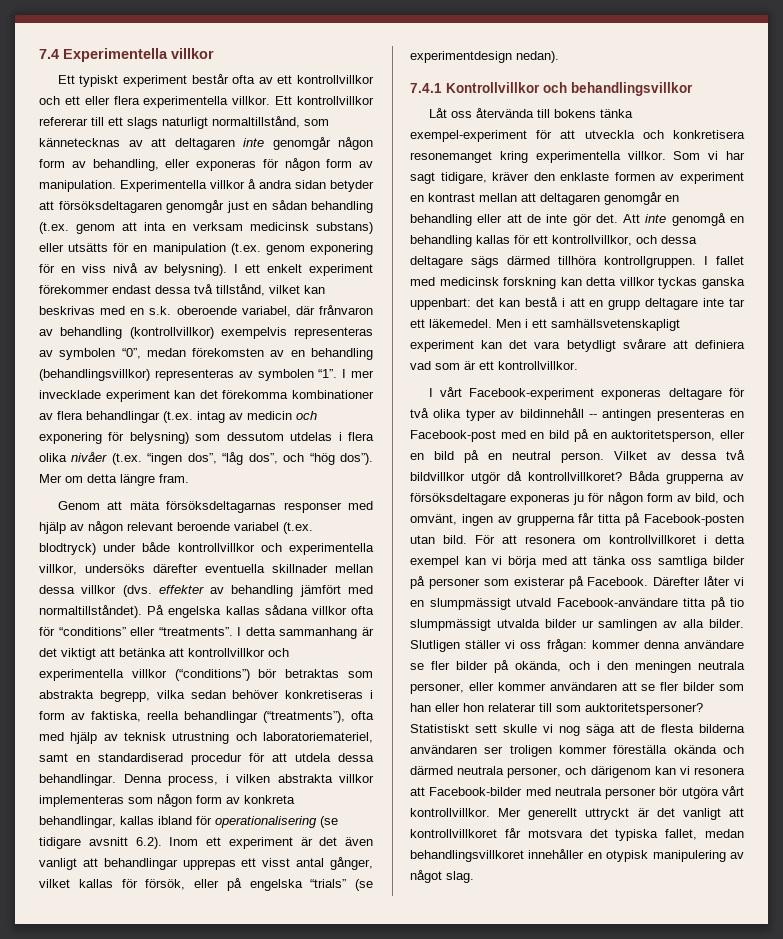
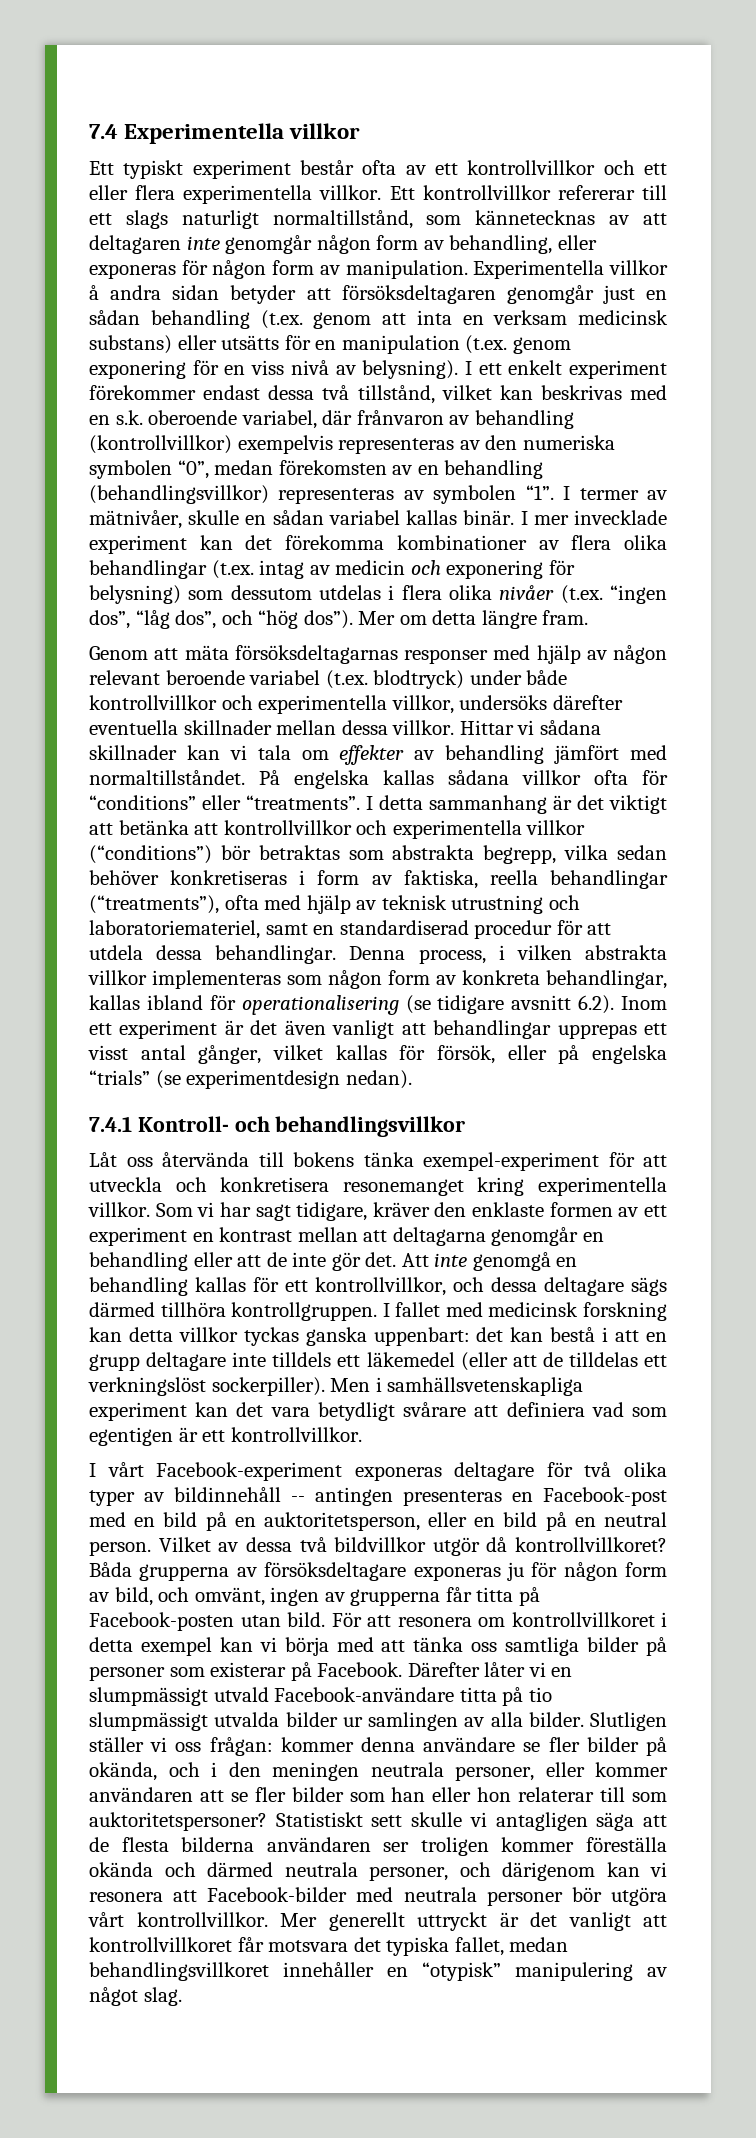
(53, 353) none -> [485,435,615,450] den numeriska
(347, 373) none -> [579,488,668,500] [89,510,528,529] termer av mätnivåer, skulle en sådan variabel kallas binär. I
(83, 415) none -> [624,535,667,550] olika
[81,585,152,597] villkor (dvs. -> [392,720,601,735] [89,745,329,760] villkor. Hittar vi sådana skillnader kan vi tala om
[39,605,142,618] normaltillståndet). -> [89,770,245,785] normaltillståndet.
[446,82,540,93] Kontrollvillkor -> [137,1116,229,1132] Kontroll-
(675, 177) none -> [643,1205,667,1217] ett
[540,193,600,205] deltagaren -> [392,1227,486,1246] deltagarna
[729,298,745,307] [410,319,680,331] tar ett läkemedel. Men i ett samhällsvetenskapligt -> [272,1352,668,1371] [88,1377,584,1396] tilldels ett läkemedel (eller att de tilldelas ett verkningslöst sockerpiller). Men i samhällsvetenskapliga
(460, 366) none -> [89,1427,173,1446] egentigen
[559,726,580,736] nog -> [495,1812,588,1831] antagligen
[606,850,649,862] otypisk -> [422,1962,501,1981] “otypisk”

